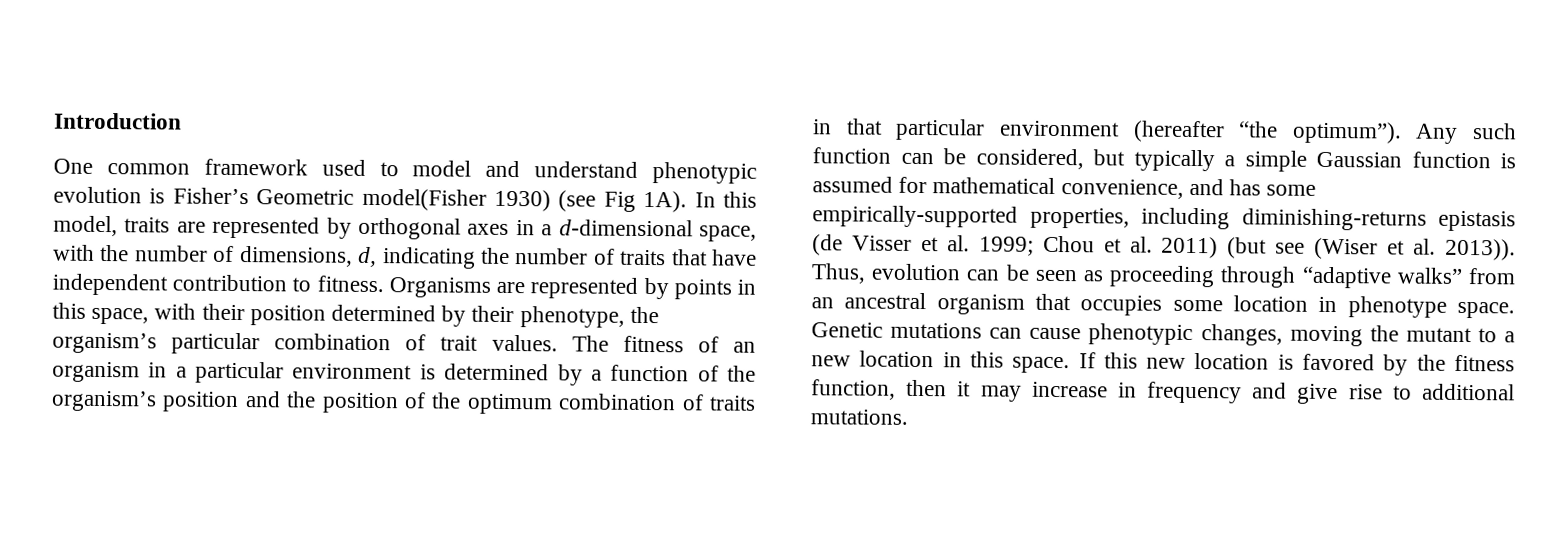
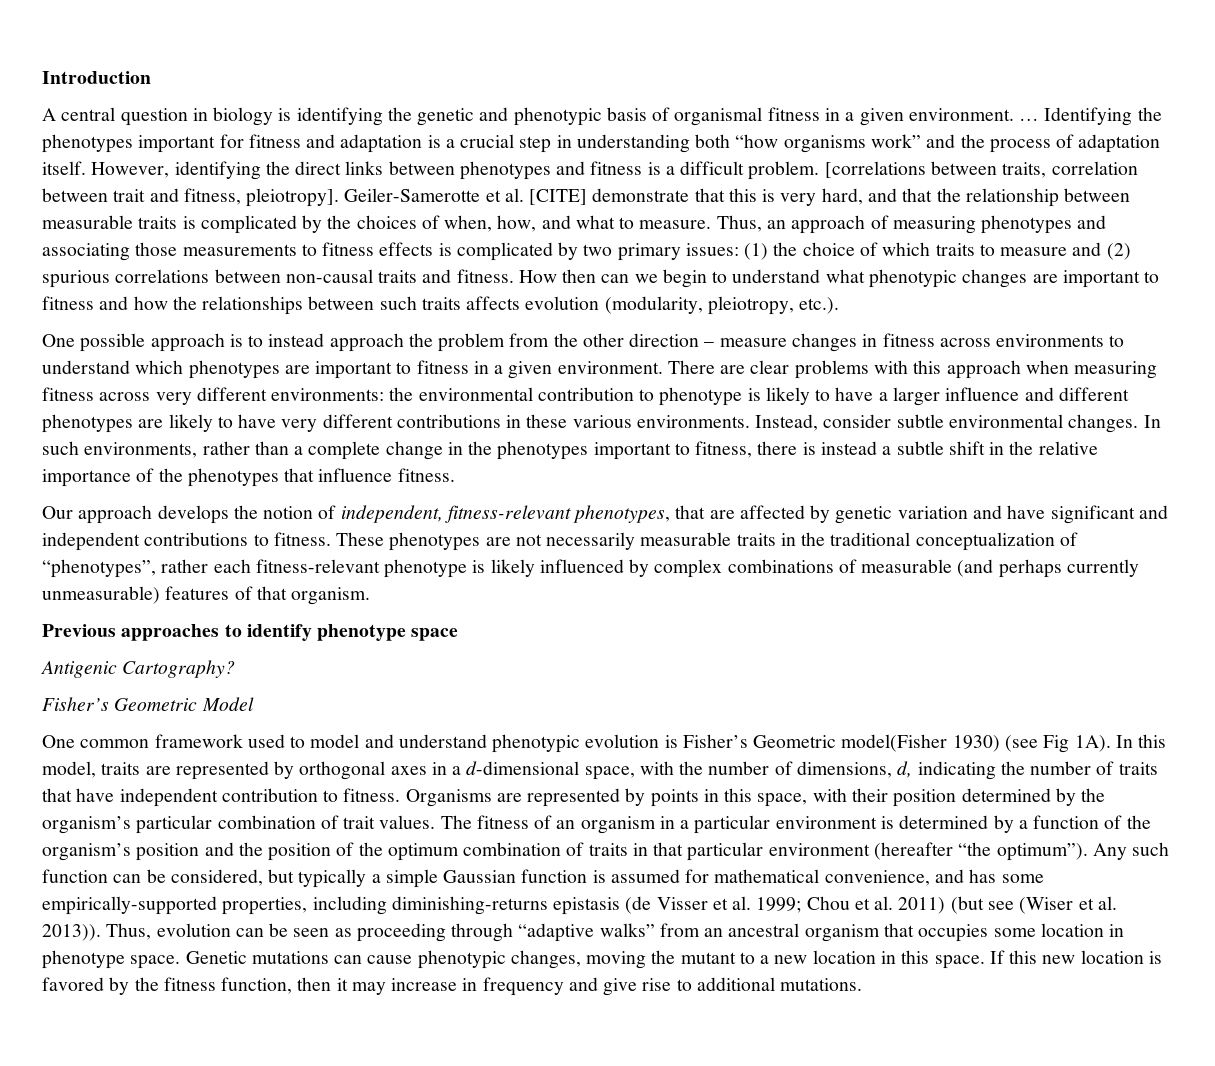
(182, 121) none -> [42,107,1162,126] [42,134,1161,153] [42,161,1138,180] [42,188,1131,207] [42,215,1107,234] [42,242,1131,261] [42,269,1160,288] [42,296,840,315] [42,333,1125,352] [42,360,1158,379] [42,387,1129,406] [42,414,1161,433] [42,441,1098,460] [42,468,455,487] [42,505,1168,524] [42,532,1078,551] [42,559,1139,578] [42,586,371,605] [42,624,459,641] [41,660,236,678] [42,697,254,711] // A central question in biology is identifying the genetic and phenotypic basis of organismal fitness in a given environment. … Identifying the phenotypes important for fitness and adaptation is a crucial step in understanding both “how organisms work” and the process of adaptation itself. However, identifying the direct links between phenotypes and fitness is a difficult problem. [correlations between traits, correlation between trait and fitness, pleiotropy]. Geiler-Samerotte et al. [CITE] demonstrate that this is very hard, and that the relationship between measurable traits is complicated by the choices of when, how, and what to measure. Thus, an approach of measuring phenotypes and associating those measurements to fitness effects is complicated by two primary issues: (1) the choice of which traits to measure and (2) spurious correlations between non-causal traits and fitness. How then can we begin to understand what phenotypic changes are important to fitness and how the relationships between such traits affects evolution (modularity, pleiotropy, etc.). // One possible approach is to instead approach the problem from the other direction – measure changes in fitness across environments to understand which phenotypes are important to fitness in a given environment. There are clear problems with this approach when measuring fitness across very different environments: the environmental contribution to phenotype is likely to have a larger influence and different phenotypes are likely to have very different contributions in these various environments. Instead, consider subtle environmental changes. In such environments, rather than a complete change in the phenotypes important to fitness, there is instead a subtle shift in the relative importance of the phenotypes that influence fitness. // Our approach develops the notion of independent, fitness-relevant phenotypes, that are affected by genetic variation and have significant and independent contributions to fitness. These phenotypes are not necessarily measurable traits in the traditional conceptualization of “phenotypes”, rather each fitness-relevant phenotype is likely influenced by complex combinations of measurable (and perhaps currently unmeasurable) features of that organism. // Previous approaches to identify phenotype space // Antigenic Cartography? // Fisher’s Geometric Model
[471,305,625,328] their phenotype, -> (1076, 797) none

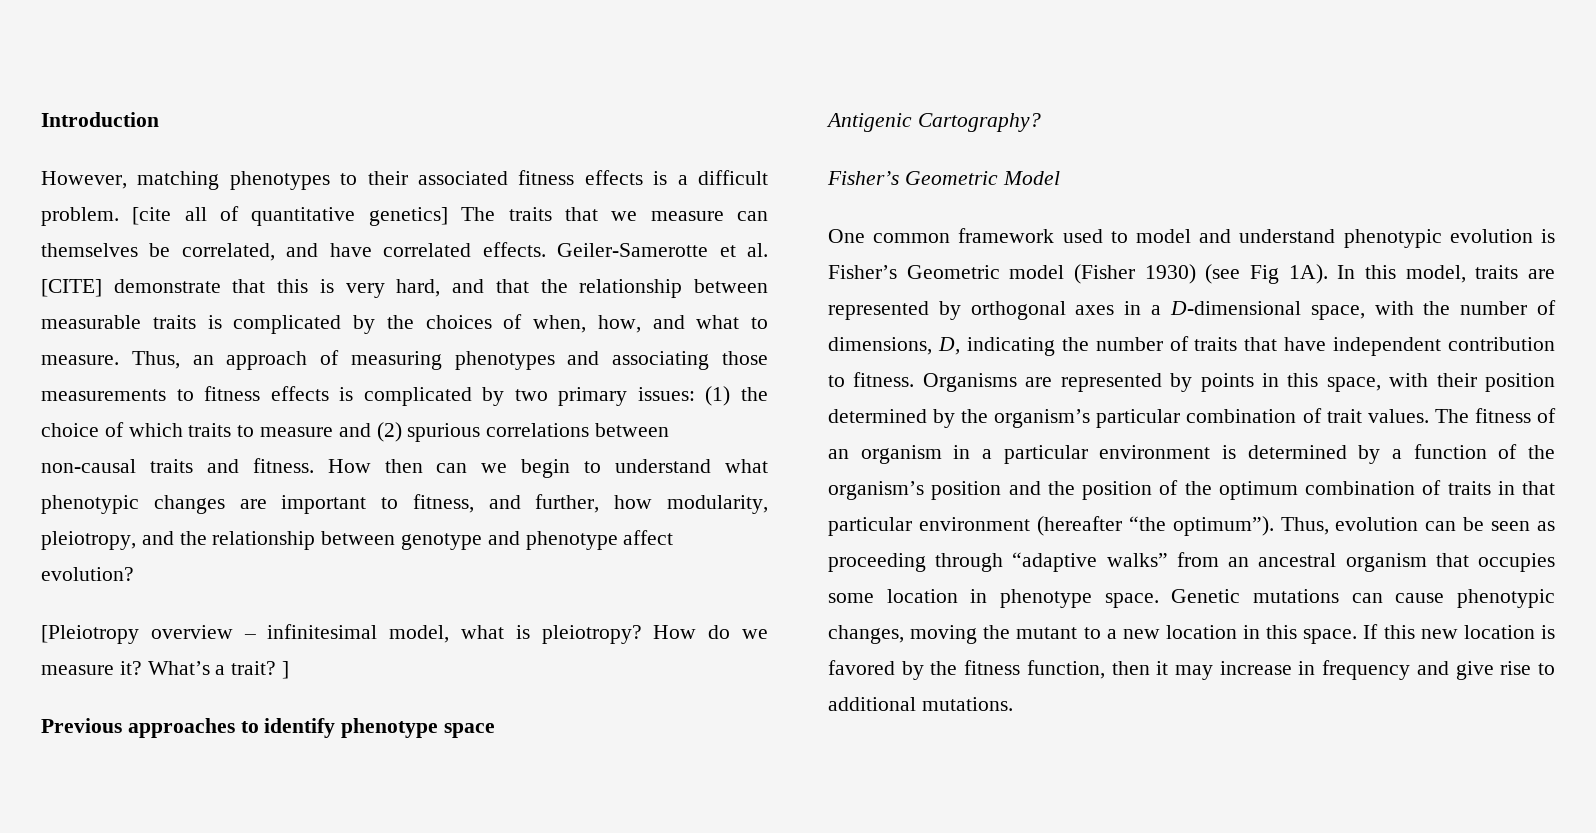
[42,107,1162,126] [42,134,1161,153] [42,161,1138,180] [42,188,340,207] A central question in biology is identifying the genetic and phenotypic basis of organismal fitness in a given environment. … Identifying the phenotypes important for fitness and adaptation is a crucial step in understanding both “how organisms work” and the process of adaptation itself. However, identifying the direct links between phenotypes and fitness is a difficult problem. [correlations between traits, correlation between trait and fitness, pleiotropy]. -> [41,170,768,190] [41,206,769,226] [41,242,546,261] However, matching phenotypes to their associated fitness effects is a difficult problem. [cite all of quantitative genetics] The traits that we measure can themselves be correlated, and have correlated effects.
[42,296,840,315] [42,333,1125,352] [42,360,1158,379] [42,387,1129,406] [42,414,1161,433] [42,441,1098,460] [42,468,455,487] [42,505,1168,524] [42,532,1078,551] [42,559,1139,578] [42,586,371,605] fitness and how the relationships between such traits affects evolution (modularity, pleiotropy, etc.). // One possible approach is to instead approach the problem from the other direction – measure changes in fitness across environments to understand which phenotypes are important to fitness in a given environment. There are clear problems with this approach when measuring fitness across very different environments: the environmental contribution to phenotype is likely to have a larger influence and different phenotypes are likely to have very different contributions in these various environments. Instead, consider subtle environmental changes. In such environments, rather than a complete change in the phenotypes important to fitness, there is instead a subtle shift in the relative importance of the phenotypes that influence fitness. // Our approach develops the notion of independent, fitness-relevant phenotypes, that are affected by genetic variation and have significant and independent contributions to fitness. These phenotypes are not necessarily measurable traits in the traditional conceptualization of “phenotypes”, rather each fitness-relevant phenotype is likely influenced by complex combinations of measurable (and perhaps currently unmeasurable) features of that organism. -> [412,494,768,514] [41,530,674,550] [41,567,134,581] [41,624,768,644] [41,661,290,679] fitness, and further, how modularity, pleiotropy, and the relationship between genotype and phenotype affect evolution? // [Pleiotropy overview – infinitesimal model, what is pleiotropy? How do we measure it? What’s a trait? ]
[841,734,948,752] model(Fisher -> [1009,264,1135,284] model (Fisher
[466,761,580,775] d-dimensional -> [1169,301,1301,315] D-dimensional
[897,761,913,778] d, -> [937,337,960,355] D,
[1092,842,1170,860] [42,869,1044,888] [42,896,1117,915] [42,924,101,941] Any such function can be considered, but typically a simple Gaussian function is assumed for mathematical convenience, and has some empirically-supported properties, including diminishing-returns epistasis (de Visser et al. 1999; Chou et al. 2011) (but see (Wiser et al. 2013)). -> (1274, 526) none

